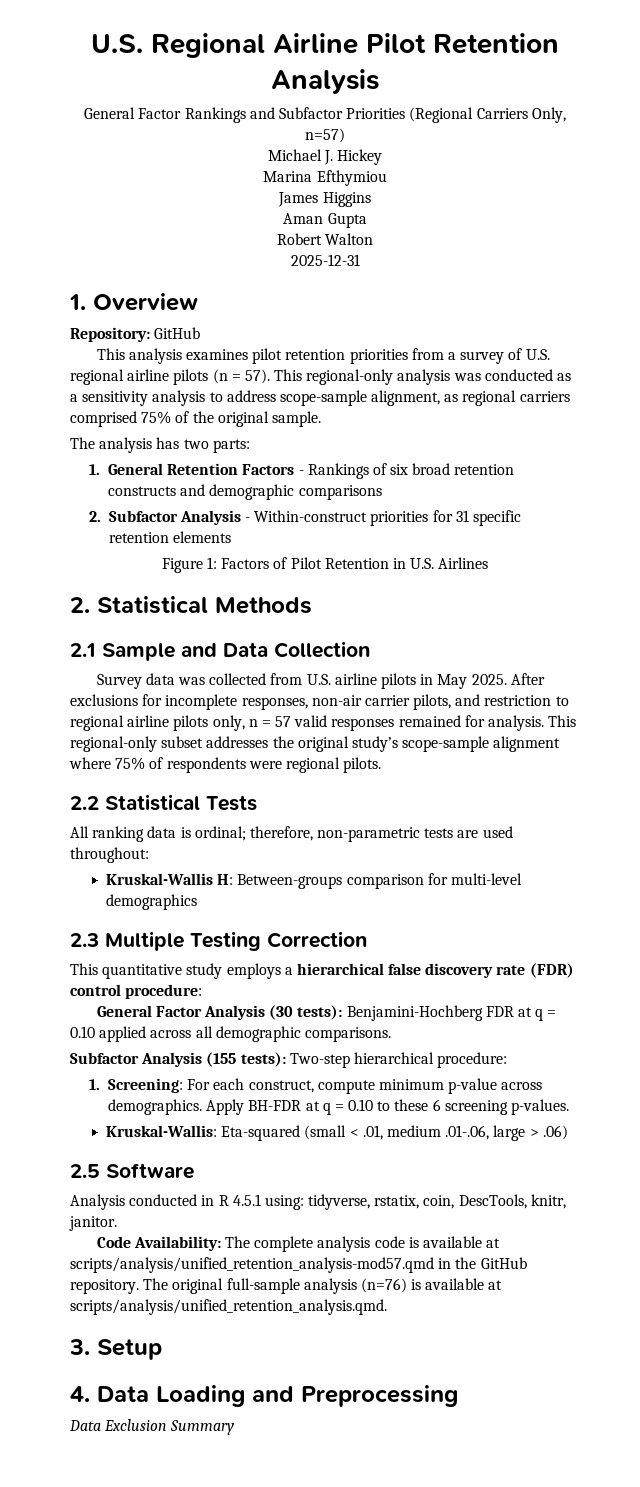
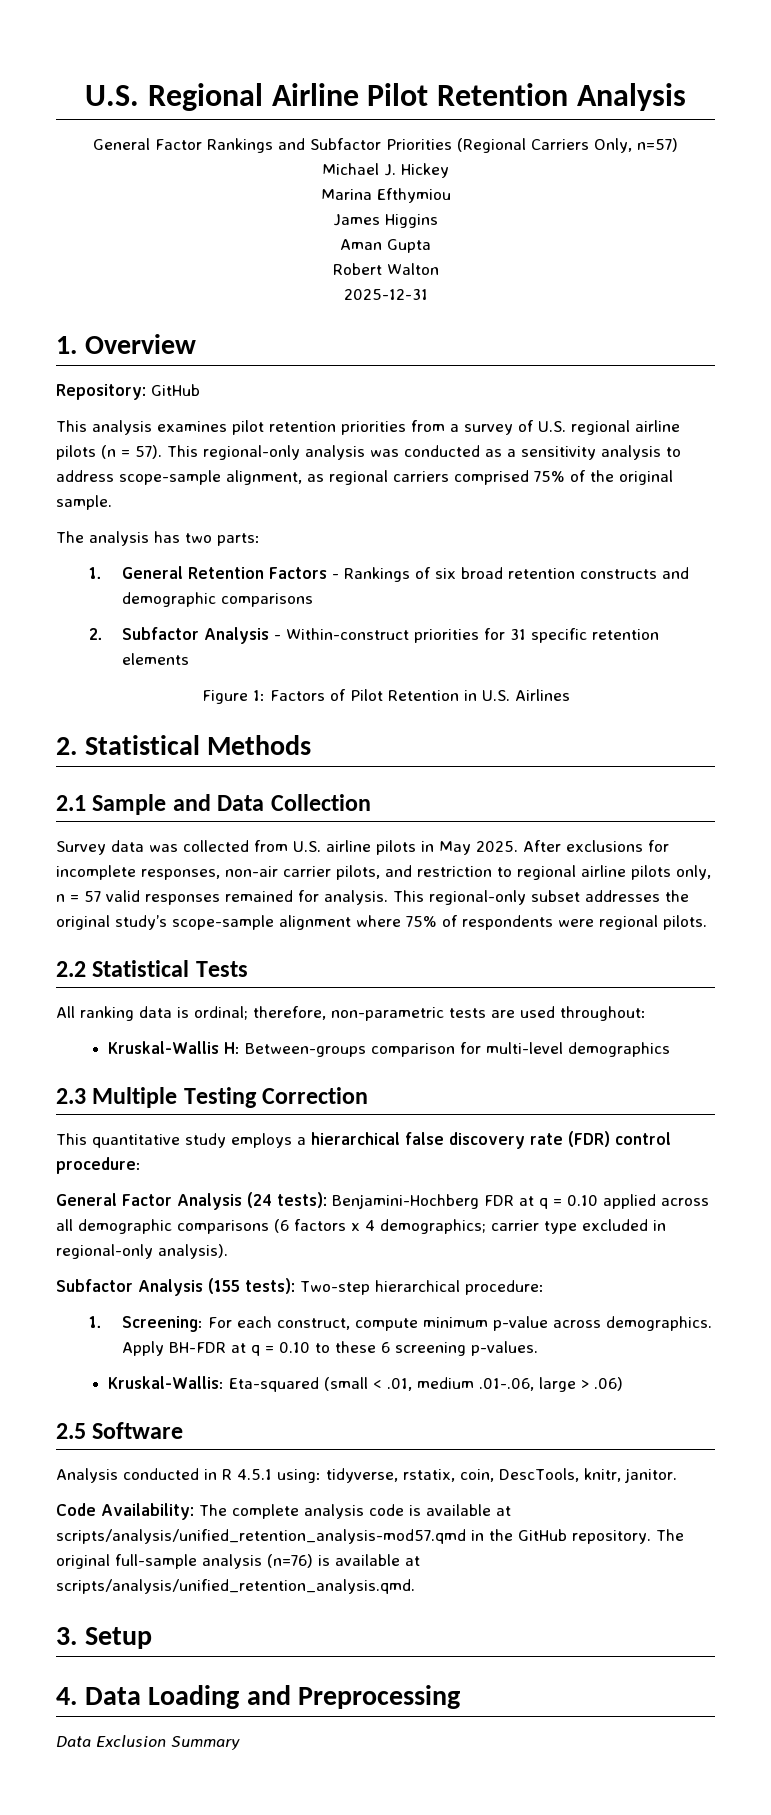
[269,1005,294,1020] (30 -> [247,1192,272,1208] (24
[304,1027,391,1042] comparisons. -> [177,1219,666,1234] [56,1244,228,1259] comparisons (6 factors x 4 demographics; carrier type excluded in regional-only analysis).

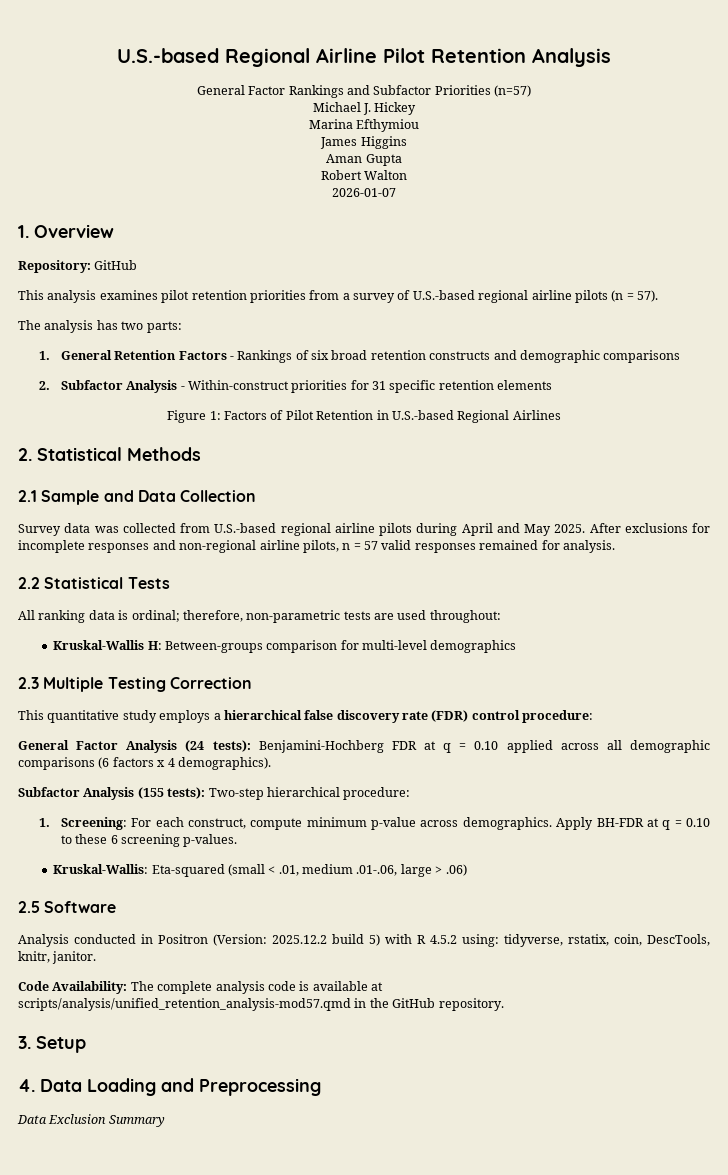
[85,85,140,106] U.S. -> [117,48,219,63] U.S.-based
[457,138,678,153] (Regional Carriers Only, n=57) -> [494,85,532,97] (n=57)
[343,289,428,300] 2025-12-31 -> [332,188,396,197] 2026-01-07
[538,421,566,432] U.S. -> [412,290,475,300] U.S.-based
[167,445,681,460] [56,470,673,485] [56,495,112,510] This regional-only analysis was conducted as a sensitivity analysis to address scope-sample alignment, as regional carriers comprised 75% of the original sample. -> (658, 296) none
[481,690,510,701] U.S. -> [391,410,510,423] U.S.-based Regional
[293,840,434,855] U.S. airline pilots in -> [214,523,520,536] U.S.-based regional airline pilots during April and
[141,865,711,880] responses, non-air carrier pilots, and restriction to regional airline pilots only, -> [88,540,339,553] responses and non-regional airline pilots,
[393,890,689,905] [56,915,707,930] This regional-only subset addresses the original study’s scope-sample alignment where 75% of respondents were regional pilots. -> (615, 546) none
[380,1219,666,1234] [56,1244,228,1259] demographics; carrier type excluded in regional-only analysis). -> [177,757,271,770] demographics).
[222,1469,272,1480] R 4.5.1 -> [158,934,457,946] Positron (Version: 2025.12.2 build 5) with R 4.5.2
[656,1529,684,1541] [56,1554,420,1569] [56,1579,415,1594] The original full-sample analysis (n=76) is available at scripts/analysis/unified_retention_analysis.qmd. -> (504, 1004) none

